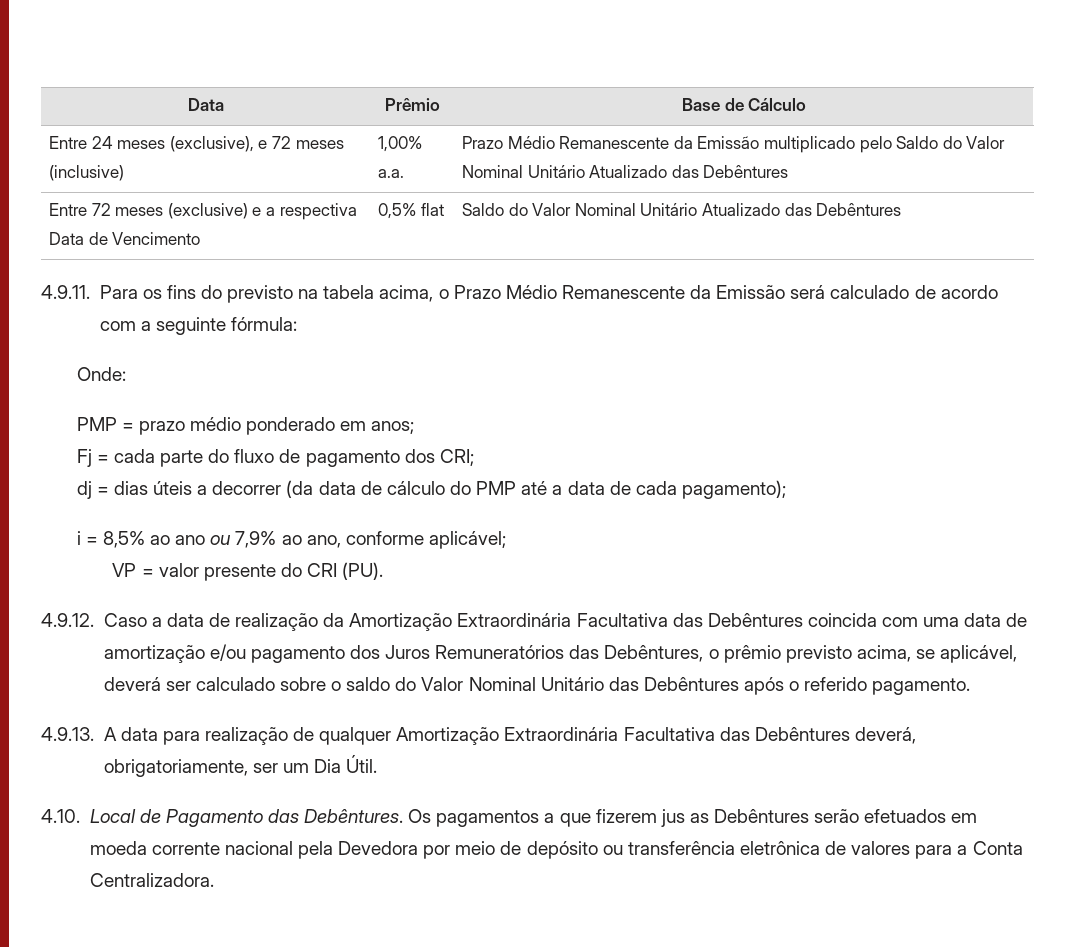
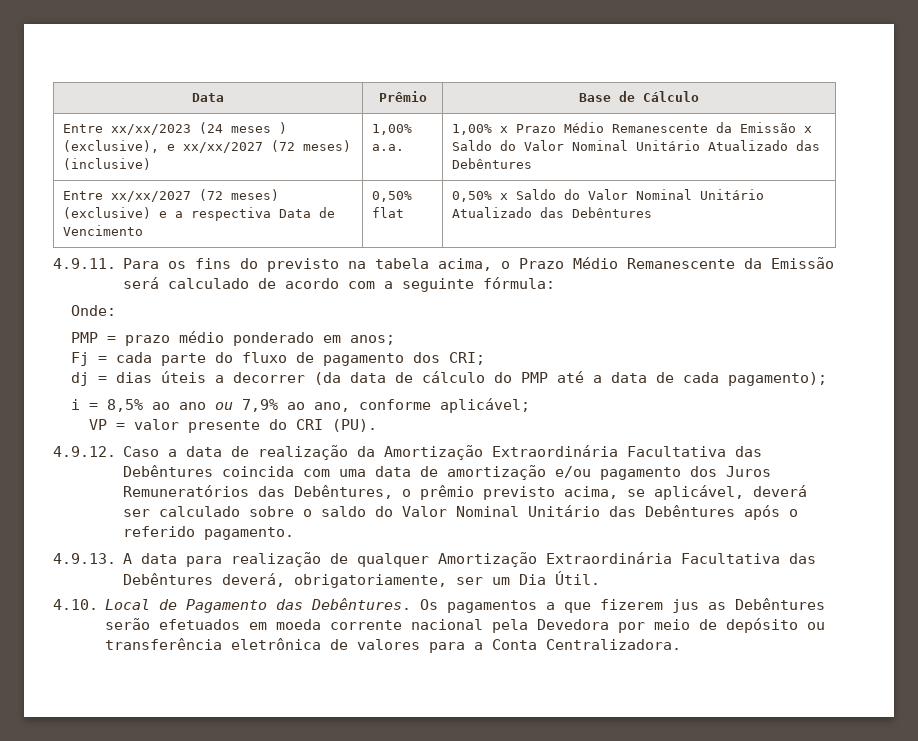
[91,136,344,152] 24 meses (exclusive), e 72 meses -> [111,122,288,135] [63,140,352,153] xx/xx/2023 (24 meses ) (exclusive), e xx/xx/2027 (72 meses)
[462,136,892,153] Prazo Médio Remanescente da Emissão multiplicado pelo -> [452,122,813,135] 1,00% x Prazo Médio Remanescente da Emissão x
[91,203,164,216] 72 meses -> [111,189,280,202] xx/xx/2027 (72 meses)
[378,203,417,219] 0,5% -> [372,191,413,202] 0,50%
(444, 209) none -> [452,191,509,202] 0,50% x

